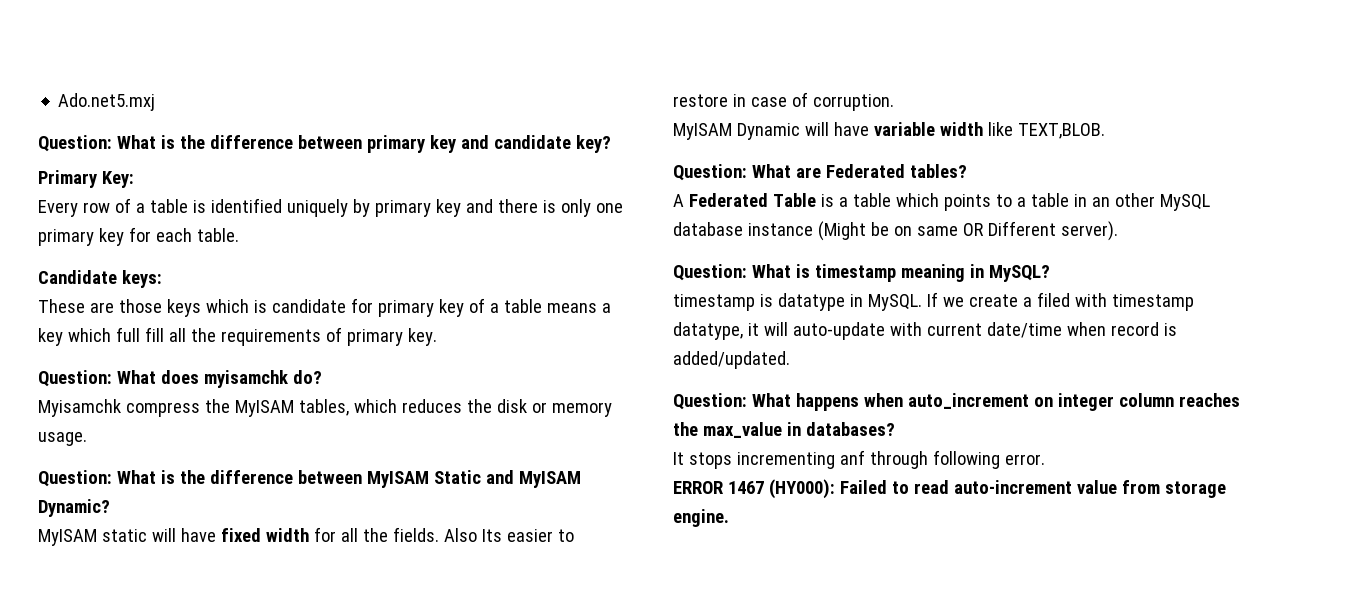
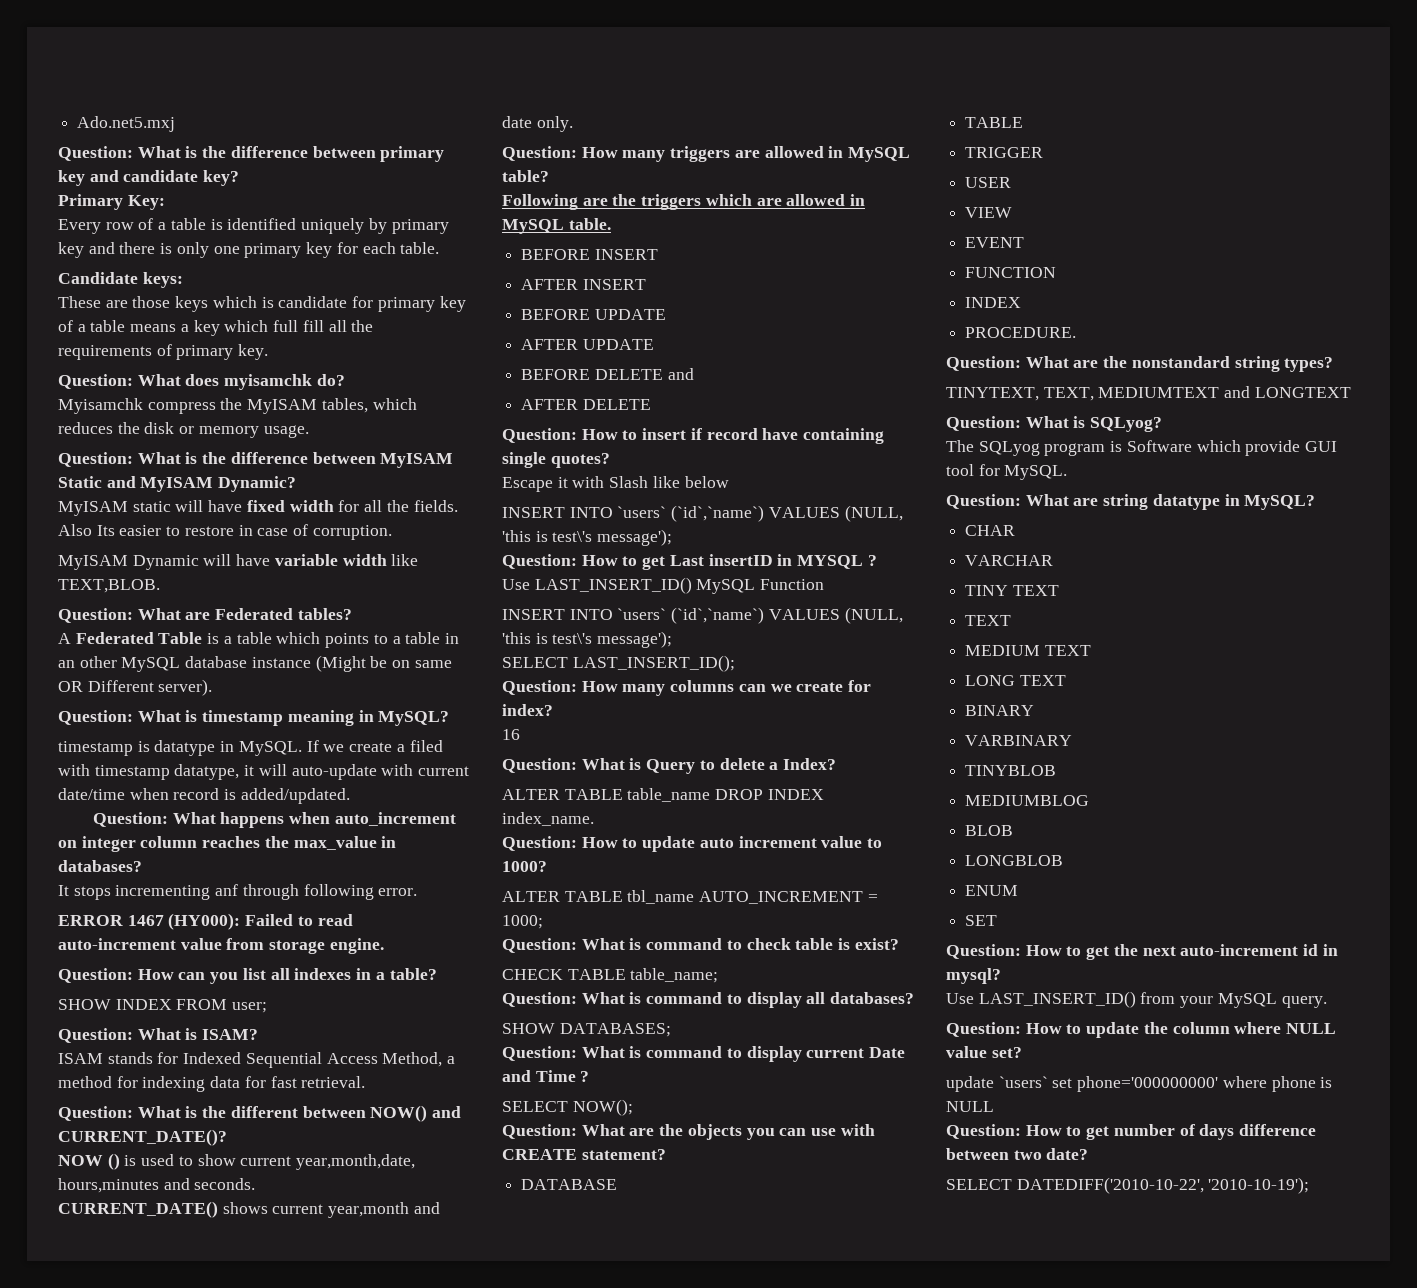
(729, 518) none -> [58,968,437,984] [58,999,268,1013] [58,1028,259,1043] [58,1052,456,1068] [58,1076,366,1092] [58,1105,462,1122] [58,1129,227,1146] [58,1153,416,1170] [58,1178,256,1193] [58,1201,440,1218] [502,116,573,132] [502,146,911,162] [502,170,549,182] [502,194,866,210] [502,218,611,234] [521,249,658,260] [521,279,646,290] [521,309,666,320] [521,339,654,350] [521,368,694,380] [521,399,651,410] [502,428,885,444] [502,452,610,468] [502,476,729,492] [502,505,903,522] [502,529,673,546] [502,554,877,570] [502,577,825,594] [502,607,903,624] [502,631,673,648] [502,655,735,672] [502,680,872,696] [502,704,553,716] [502,729,520,740] [502,758,837,774] [502,788,824,802] [502,812,594,826] [502,836,883,852] [502,861,547,872] [502,890,878,904] [502,915,543,929] [502,938,899,953] [502,968,719,983] [502,992,915,1008] [502,1023,671,1037] [502,1046,906,1062] [502,1070,590,1082] [502,1099,633,1116] [502,1124,875,1140] [502,1149,666,1160] [521,1179,618,1190] [965,117,1024,128] [965,147,1044,158] [965,177,1012,188] [965,207,1013,218] [965,237,1025,248] [965,267,1057,278] [965,297,1022,308] [965,327,1077,338] [946,356,1334,372] [946,386,1351,401] [946,416,1163,432] [946,440,1338,456] [946,464,1068,480] [946,494,1316,510] [965,525,1016,536] [965,555,1054,566] [965,585,1059,596] [965,615,1012,626] [965,645,1091,656] [965,675,1066,686] [965,705,1035,716] [965,735,1073,746] [965,765,1057,776] [965,795,1090,806] [965,825,1014,836] [965,855,1064,866] [965,885,1019,896] [965,915,998,926] [946,944,1338,960] [946,968,1001,984] [946,991,1327,1008] [946,1022,1337,1038] [946,1046,1022,1058] [946,1076,1333,1092] [946,1101,994,1112] [946,1124,1317,1140] [946,1148,1089,1160] [946,1177,1310,1194] // Question: How can you list all indexes in a table? // SHOW INDEX FROM user; // Question: What is ISAM? // ISAM stands for Indexed Sequential Access Method, a method for indexing data for fast retrieval. // Question: What is the different between NOW() and CURRENT_DATE()? // NOW () is used to show current year,month,date, hours,minutes and seconds. // CURRENT_DATE() shows current year,month and date only. // Question: How many triggers are allowed in MySQL table? // Following are the triggers which are allowed in MySQL table. // BEFORE INSERT // AFTER INSERT // BEFORE UPDATE // AFTER UPDATE // BEFORE DELETE and // AFTER DELETE // Question: How to insert if record have containing single quotes? // Escape it with Slash like below // INSERT INTO `users` (`id`,`name`) VALUES (NULL, 'this is test\'s message'); // Question: How to get Last insertID in MYSQL ? // Use LAST_INSERT_ID() MySQL Function // INSERT INTO `users` (`id`,`name`) VALUES (NULL, 'this is test\'s message'); // SELECT LAST_INSERT_ID(); // Question: How many columns can we create for index? // 16 // Question: What is Query to delete a Index? // ALTER TABLE table_name DROP INDEX index_name. // Question: How to update auto increment value to 1000? // ALTER TABLE tbl_name AUTO_INCREMENT = 1000; // Question: What is command to check table is exist? // CHECK TABLE table_name; // Question: What is command to display all databases? // SHOW DATABASES; // Question: What is command to display current Date and Time ? // SELECT NOW(); // Question: What are the objects you can use with CREATE statement? // DATABASE // TABLE // TRIGGER // USER // VIEW // EVENT // FUNCTION // INDEX // PROCEDURE. // Question: What are the nonstandard string types? // TINYTEXT, TEXT, MEDIUMTEXT and LONGTEXT // Question: What is SQLyog? // The SQLyog program is Software which provide GUI tool for MySQL. // Question: What are string datatype in MySQL? // CHAR // VARCHAR // TINY TEXT // TEXT // MEDIUM TEXT // LONG TEXT // BINARY // VARBINARY // TINYBLOB // MEDIUMBLOG // BLOB // LONGBLOB // ENUM // SET // Question: How to get the next auto-increment id in mysql? // Use LAST_INSERT_ID() from your MySQL query. // Question: How to update the column where NULL value set? // update `users` set phone='000000000' where phone is NULL // Question: How to get number of days difference between two date? // SELECT DATEDIFF('2010-10-22', '2010-10-19');

